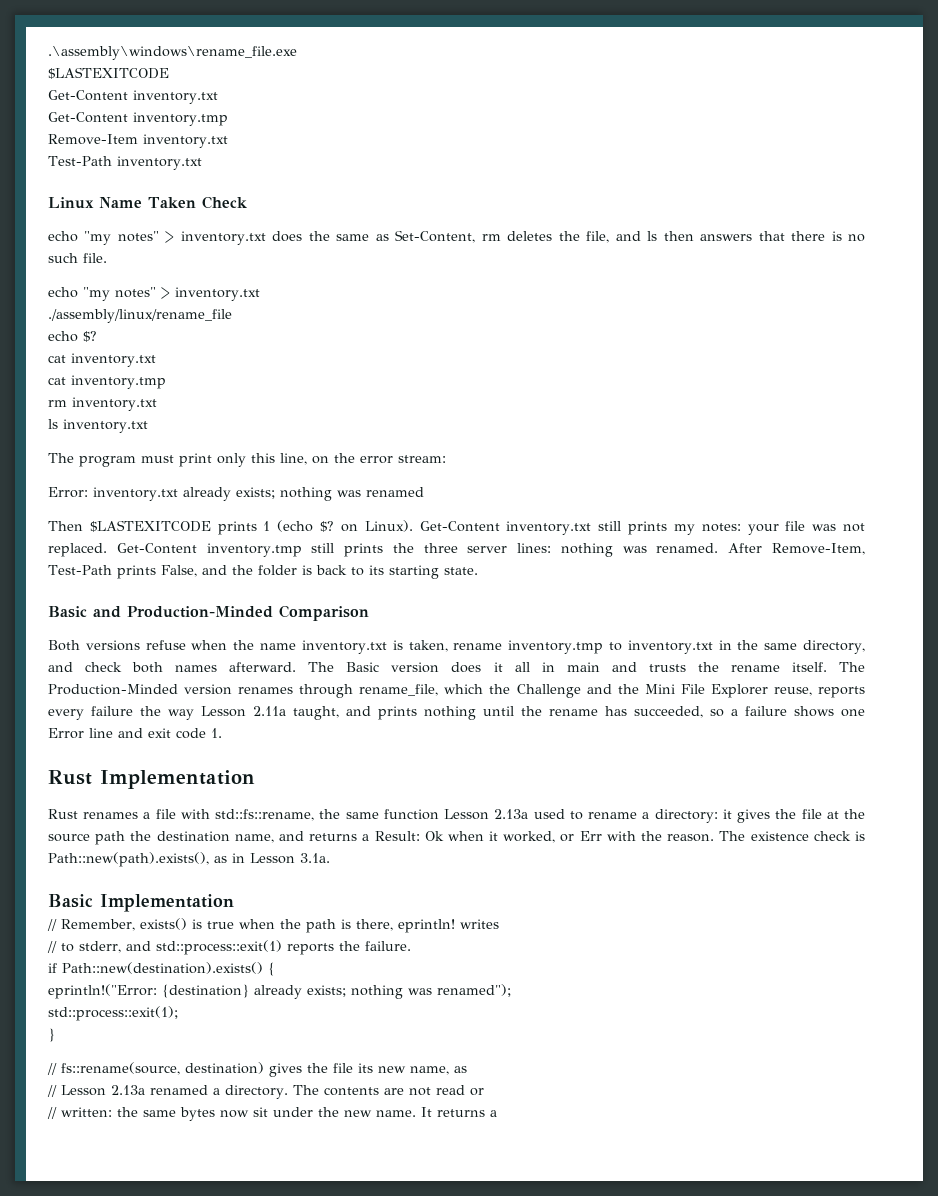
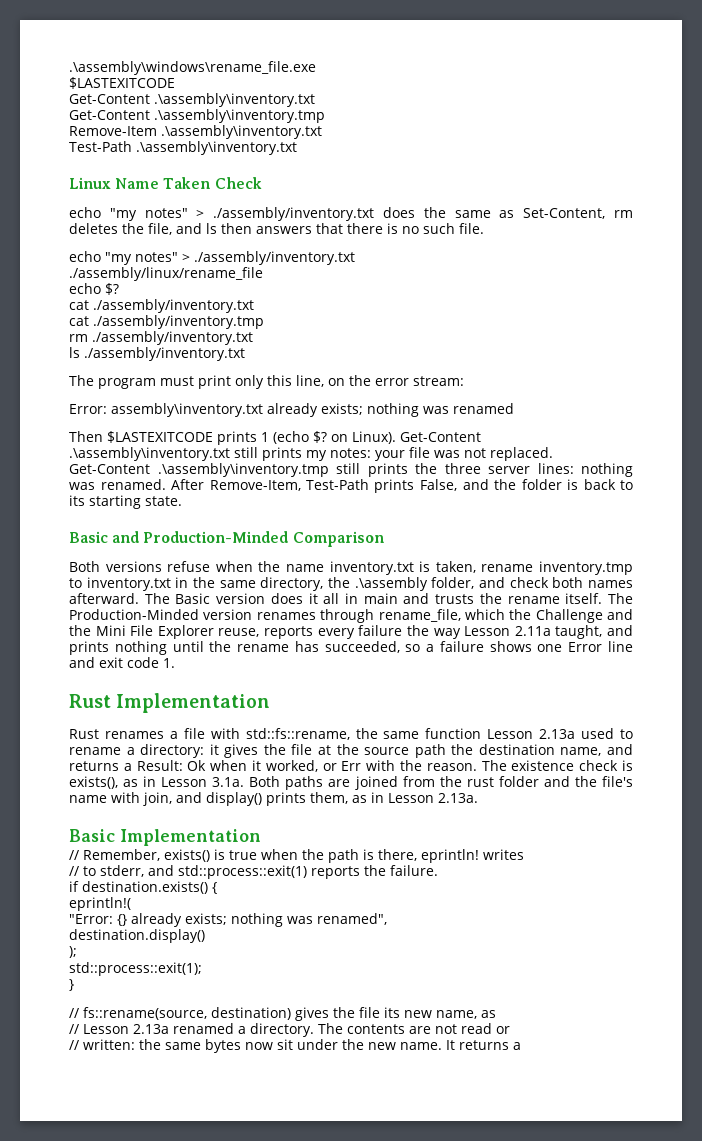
[133,90,218,104] [48,112,228,126] inventory.txt // Get-Content inventory.tmp -> [154,93,315,107] [69,109,325,123] .\assembly\inventory.txt // Get-Content .\assembly\inventory.tmp
[143,134,228,148] [48,156,202,170] inventory.txt // Test-Path inventory.txt -> [161,125,322,139] [69,141,297,155] .\assembly\inventory.txt // Test-Path .\assembly\inventory.txt
[180,231,266,245] inventory.txt -> [213,207,375,221] ./assembly/inventory.txt
[175,287,260,301] inventory.txt -> [194,251,355,265] ./assembly/inventory.txt
[71,353,156,367] [48,375,166,389] [48,397,157,411] [48,419,148,433] inventory.txt // cat inventory.tmp // rm inventory.txt // ls inventory.txt -> [93,299,254,313] [69,315,264,329] [69,331,253,345] [69,347,245,361] ./assembly/inventory.txt // cat ./assembly/inventory.tmp // rm ./assembly/inventory.txt // ls ./assembly/inventory.txt
[93,487,178,501] inventory.txt -> [111,403,263,417] assembly\inventory.txt
[506,521,592,535] inventory.txt -> [69,447,230,461] .\assembly\inventory.txt
[206,543,302,557] inventory.tmp -> [157,463,329,477] .\assembly\inventory.tmp
(866, 647) none -> [328,577,475,591] the .\assembly folder,
[48,852,209,867] Path::new(path).exists(), -> [69,776,118,789] exists(),
(330, 858) none -> [249,776,633,790] [69,792,478,806] Both paths are joined from the rust folder and the file's name with join, and display() prints them, as in Lesson 2.13a.
[62,962,263,974] Path::new(destination).exists() -> [82,881,208,894] destination.exists()
[48,984,511,999] eprintln!("Error: {destination} already exists; nothing was renamed"); -> [69,897,131,911] [69,913,387,927] [69,929,205,943] [69,946,77,958] eprintln!( // "Error: {} already exists; nothing was renamed", // destination.display() // );

